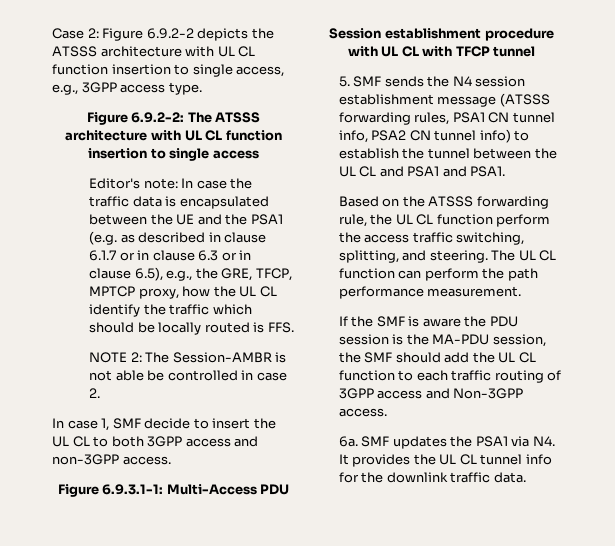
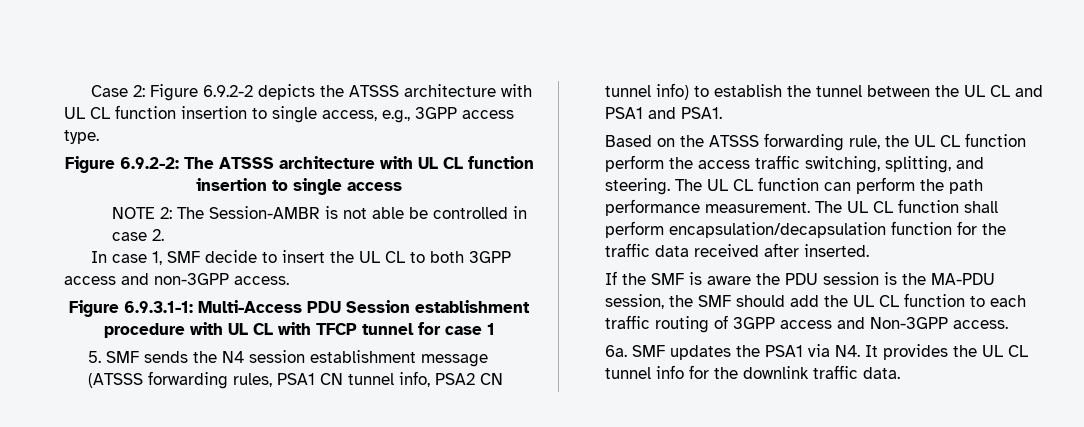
[89,178,253,189] [89,196,269,209] [89,214,283,225] [89,231,267,245] [89,250,252,261] [89,267,292,281] [89,286,277,299] [89,304,252,317] [89,322,294,335] // Editor's note: In case the traffic data is encapsulated between the UE and the PSA1 (e.g. as described in clause 6.1.7 or in clause 6.3 or in clause 6.5), e.g., the GRE, TFCP, MPTCP proxy, how the UL CL identify the traffic which should be locally routed is FFS. -> (402, 186) none
(536, 51) none -> [417,322,495,335] for case 1
(522, 291) none -> [814,199,998,213] [604,221,1006,238] [604,243,869,257] The UL CL function shall perform encapsulation/decapsulation function for the traffic data received after inserted.

